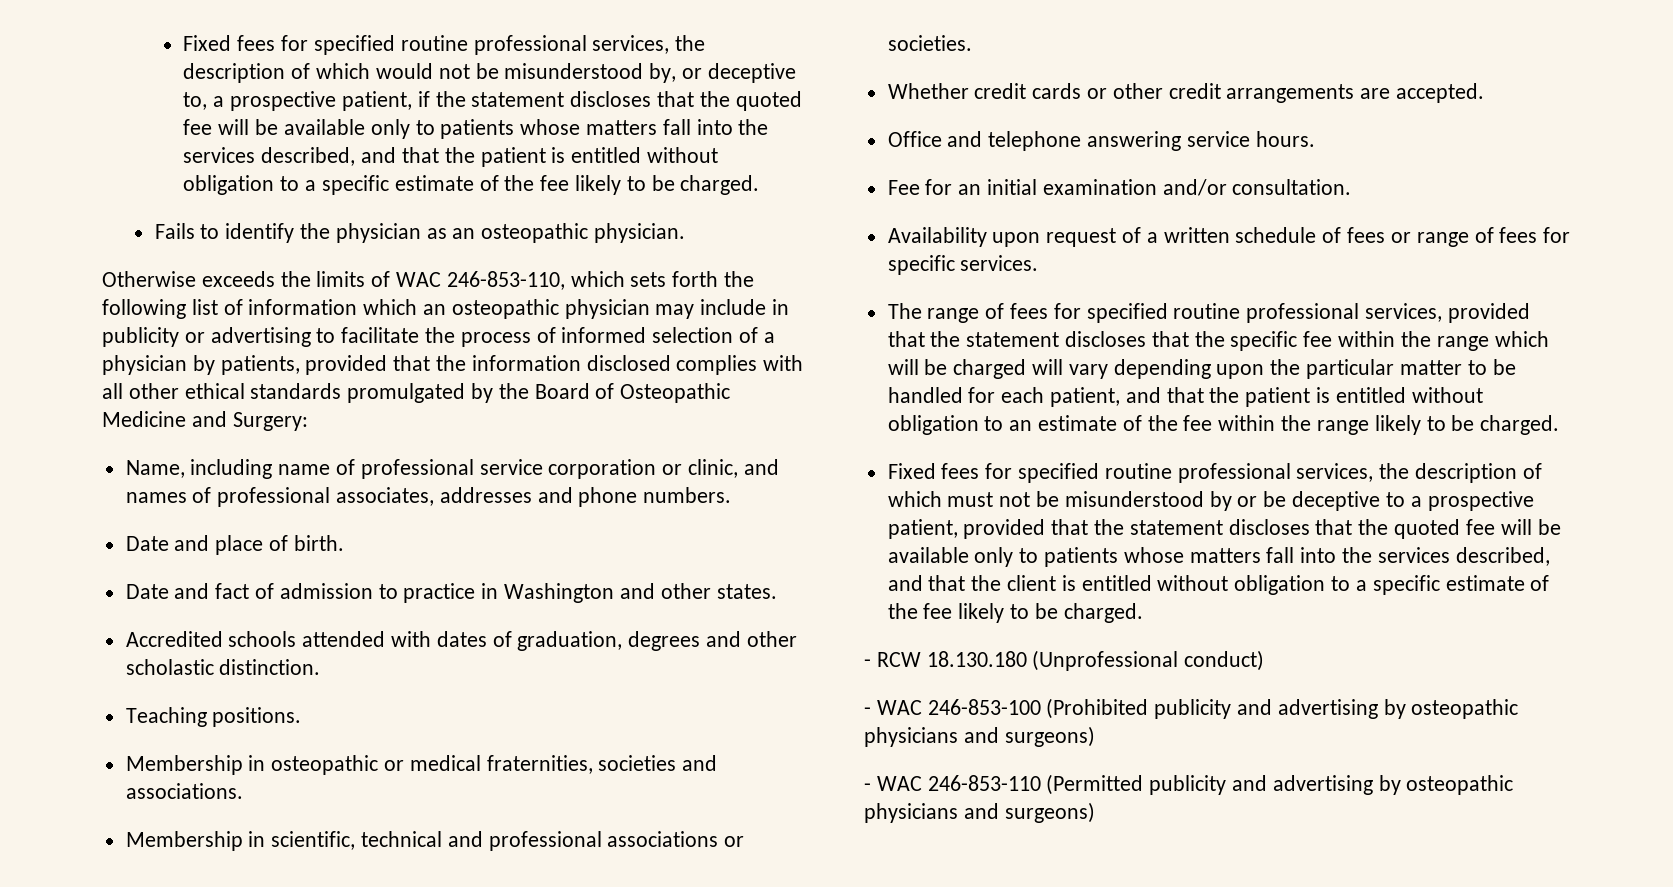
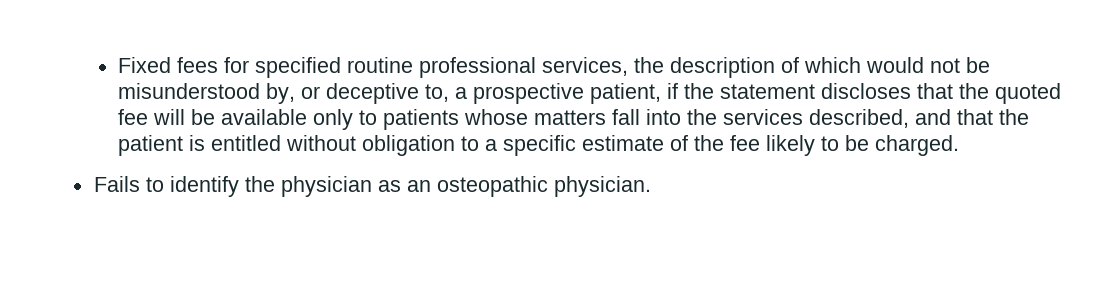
[102,271,755,290] [102,299,790,319] [102,327,775,347] [102,355,804,375] [102,383,731,403] [102,411,308,431] [125,459,779,479] [125,487,732,507] [125,535,344,555] [125,583,777,603] [125,631,797,651] [125,659,321,675] [125,707,302,727] [125,755,718,775] [125,783,243,799] [125,831,745,851] [887,35,972,51] [887,83,1485,103] [887,131,1315,151] [887,179,1352,196] [887,227,1571,247] [887,255,1039,275] [887,303,1530,323] [887,331,1549,351] [887,359,1516,379] [887,387,1483,407] [887,415,1560,435] [887,463,1542,483] [887,491,1534,511] [887,519,1561,539] [887,547,1550,567] [887,575,1550,595] [887,603,1143,623] [864,650,1265,671] [864,698,1519,719] [864,726,1095,747] [864,774,1514,795] [864,802,1095,823] // Otherwise exceeds the limits of WAC 246-853-110, which sets forth the following list of information which an osteopathic physician may include in publicity or advertising to facilitate the process of informed selection of a physician by patients, provided that the information disclosed complies with all other ethical standards promulgated by the Board of Osteopathic Medicine and Surgery: // Name, including name of professional service corporation or clinic, and names of professional associates, addresses and phone numbers. // Date and place of birth. // Date and fact of admission to practice in Washington and other states. // Accredited schools attended with dates of graduation, degrees and other scholastic distinction. // Teaching positions. // Membership in osteopathic or medical fraternities, societies and associations. // Membership in scientific, technical and professional associations or societies. // Whether credit cards or other credit arrangements are accepted. // Office and telephone answering service hours. // Fee for an initial examination and/or consultation. // Availability upon request of a written schedule of fees or range of fees for specific services. // The range of fees for specified routine professional services, provided that the statement discloses that the specific fee within the range which will be charged will vary depending upon the particular matter to be handled for each patient, and that the patient is entitled without obligation to an estimate of the fee within the range likely to be charged. // Fixed fees for specified routine professional services, the description of which must not be misunderstood by or be deceptive to a prospective patient, provided that the statement discloses that the quoted fee will be available only to patients whose matters fall into the services described, and that the client is entitled without obligation to a specific estimate of the fee likely to be charged. // - RCW 18.130.180 (Unprofessional conduct) // - WAC 246-853-100 (Prohibited publicity and advertising by osteopathic physicians and surgeons) // - WAC 246-853-110 (Permitted publicity and advertising by osteopathic physicians and surgeons) -> (651, 186) none

